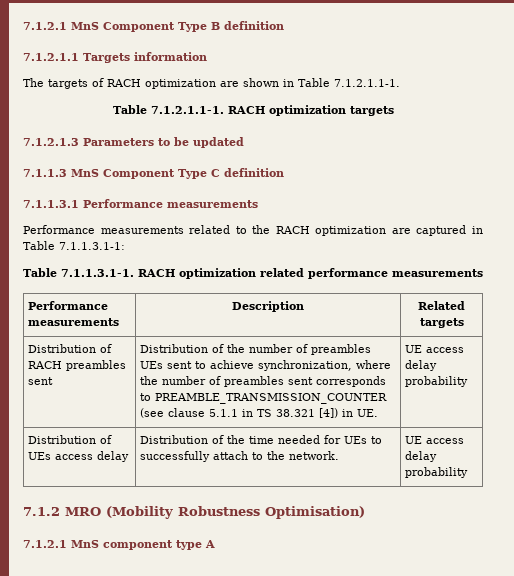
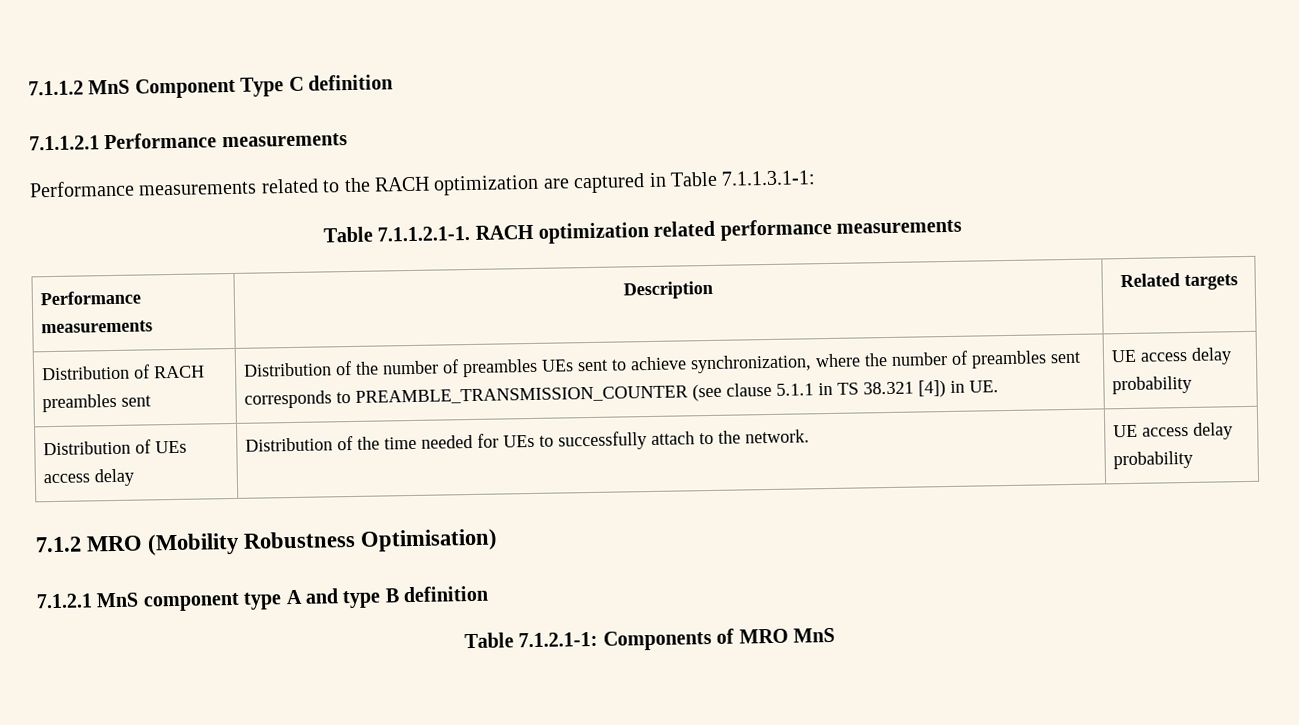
[23,21,284,32] [23,52,207,63] [23,78,400,89] [112,105,394,116] [23,137,244,148] [23,169,67,177] 7.1.2.1 MnS Component Type B definition // 7.1.2.1.1 Targets information // The targets of RACH optimization are shown in Table 7.1.2.1.1-1. // Table 7.1.2.1.1-1. RACH optimization targets // 7.1.2.1.3 Parameters to be updated // 7.1.1.3 -> [28,80,84,96] 7.1.1.2
[23,200,79,208] 7.1.1.3.1 -> [29,135,100,151] 7.1.1.2.1
[61,269,134,277] 7.1.1.3.1-1. -> [377,225,471,242] 7.1.1.2.1-1.
(215, 544) none -> [305,585,489,609] [464,627,835,651] and type B definition // Table 7.1.2.1-1: Components of MRO MnS

